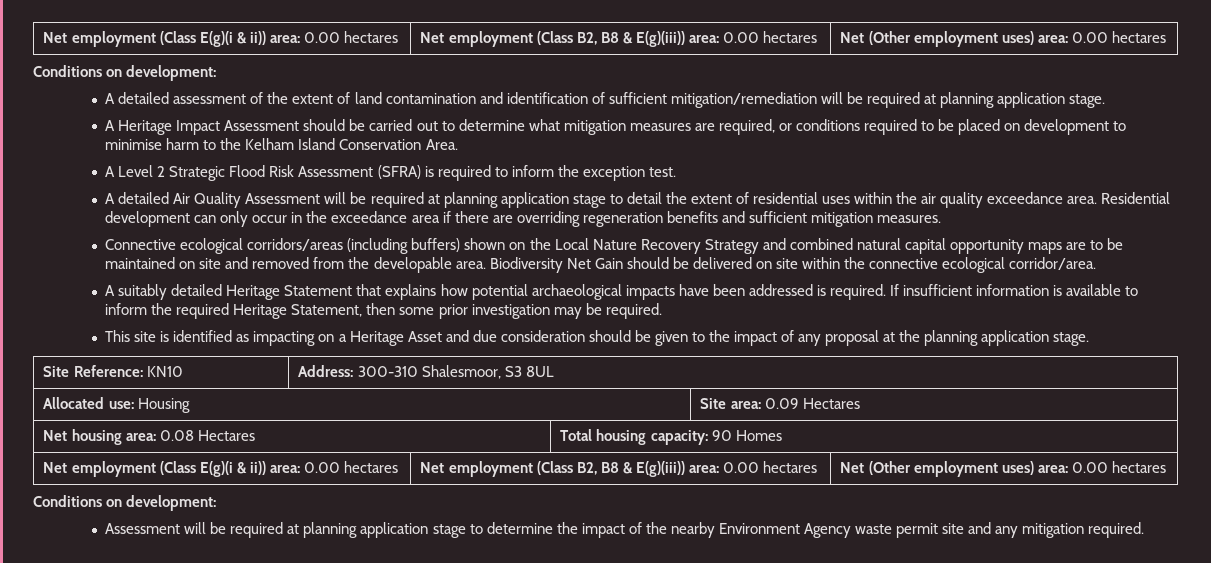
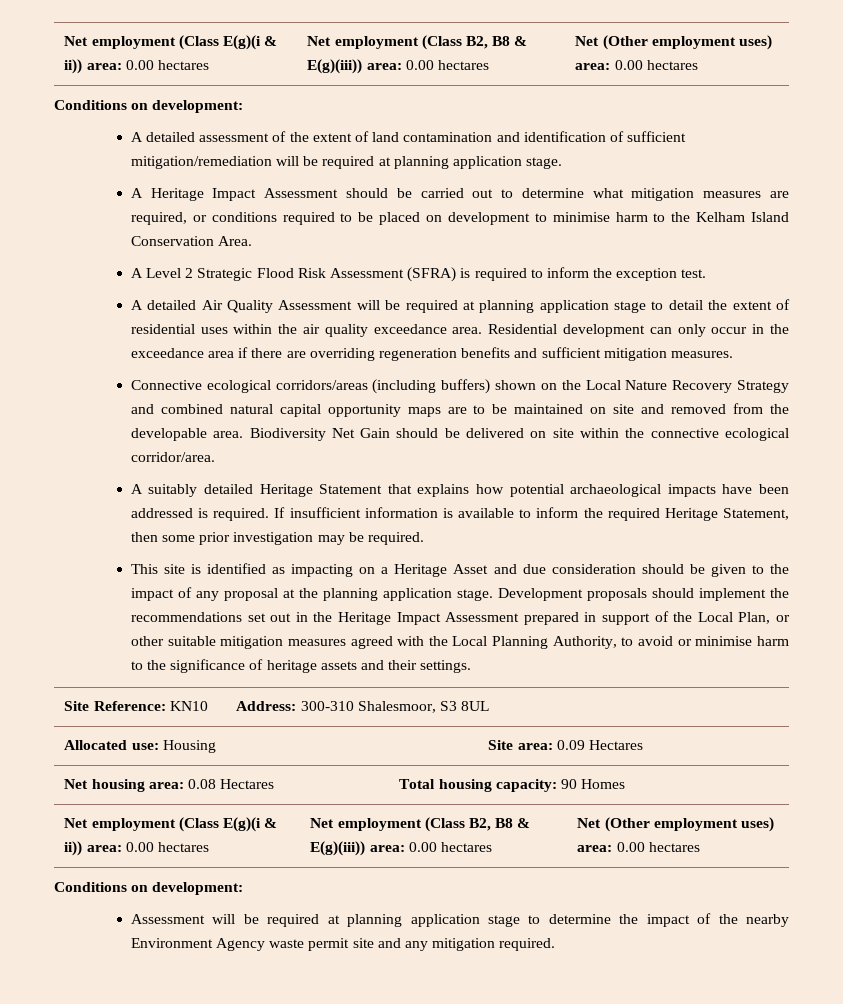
(1090, 339) none -> [497,588,789,601] [130,611,790,625] [130,636,789,649] [130,659,472,673] Development proposals should implement the recommendations set out in the Heritage Impact Assessment prepared in support of the Local Plan, or other suitable mitigation measures agreed with the Local Planning Authority, to avoid or minimise harm to the significance of heritage assets and their settings.

